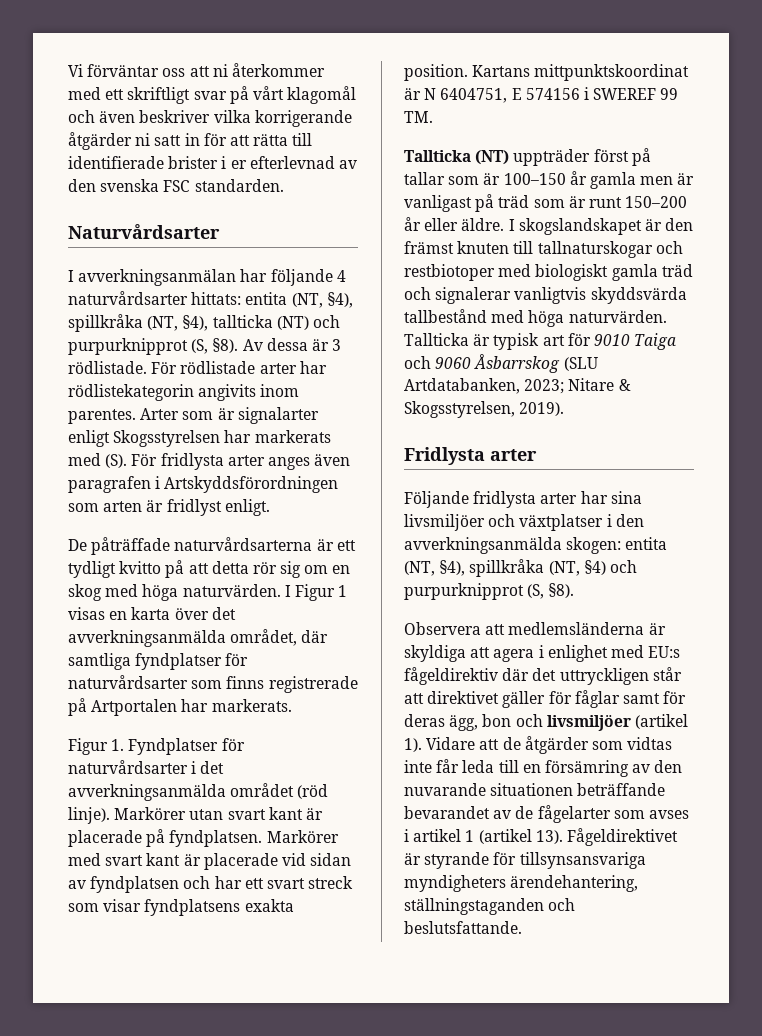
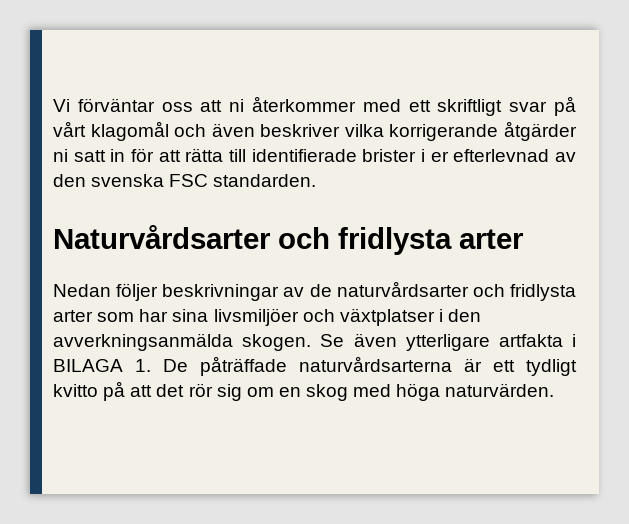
[68,269,346,286] [68,291,353,308] [68,314,340,332] [68,338,342,355] [68,361,327,374] [68,384,300,401] [68,407,319,424] [68,430,331,447] [68,453,351,470] [68,476,339,493] [68,499,270,516] // I avverkningsanmälan har följande 4 naturvårdsarter hittats: entita (NT, §4), spillkråka (NT, §4), tallticka (NT) och purpurknipprot (S, §8). Av dessa är 3 rödlistade. För rödlistade arter har rödlistekategorin angivits inom parentes. Arter som är signalarter enligt Skogsstyrelsen har markerats med (S). För fridlysta arter anges även paragrafen i Artskyddsförordningen som arten är fridlyst enligt. // -> [278,227,524,255] [53,281,576,301] [53,308,482,326] [53,333,577,351] [53,359,151,372] och fridlysta arter // Nedan följer beskrivningar av de naturvårdsarter och fridlysta arter som har sina livsmiljöer och växtplatser i den avverkningsanmälda skogen. Se även ytterligare artfakta i BILAGA 1.
[211,561,249,574] detta -> [156,384,185,397] det
[284,584,348,601] [68,607,236,620] [68,629,329,647] [68,653,249,670] [68,675,358,693] [68,698,292,716] [68,738,245,755] [68,760,225,774] [68,783,329,801] [68,807,323,824] [68,829,339,847] [68,853,352,870] [68,876,354,893] [68,899,294,916] [404,64,690,81] [404,87,679,103] [404,111,433,123] [404,148,651,166] [404,171,695,189] [404,194,688,212] [404,217,694,235] [404,241,683,258] [404,264,693,281] [404,287,687,304] [404,309,667,327] [404,333,677,350] [404,354,598,373] [404,378,631,394] [404,401,565,418] [404,447,537,465] [404,491,642,508] [404,514,644,531] [404,537,668,554] [404,559,637,577] [404,583,575,600] [404,622,666,635] [404,645,681,662] [404,667,682,685] [404,690,687,708] [404,714,688,731] [404,736,673,754] [404,759,683,777] [404,783,666,796] [404,805,689,823] [404,828,678,846] [404,852,646,869] [404,875,639,892] [404,898,576,915] [404,921,522,934] I Figur 1 visas en karta över det avverkningsanmälda området, där samtliga fyndplatser för naturvårdsarter som finns registrerade på Artportalen har markerats. // Figur 1. Fyndplatser för naturvårdsarter i det avverkningsanmälda området (röd linje). Markörer utan svart kant är placerade på fyndplatsen. Markörer med svart kant är placerade vid sidan av fyndplatsen och har ett svart streck som visar fyndplatsens exakta position. Kartans mittpunktskoordinat är N 6404751, E 574156 i SWEREF 99 TM. // Tallticka (NT) uppträder först på tallar som är 100–150 år gamla men är vanligast på träd som är runt 150–200 år eller äldre. I skogslandskapet är den främst knuten till tallnaturskogar och restbiotoper med biologiskt gamla träd och signalerar vanligtvis skyddsvärda tallbestånd med höga naturvärden. Tallticka är typisk art för 9010 Taiga och 9060 Åsbarrskog (SLU Artdatabanken, 2023; Nitare & Skogsstyrelsen, 2019). // Fridlysta arter // Följande fridlysta arter har sina livsmiljöer och växtplatser i den avverkningsanmälda skogen: entita (NT, §4), spillkråka (NT, §4) och purpurknipprot (S, §8). // Observera att medlemsländerna är skyldiga att agera i enlighet med EU:s fågeldirektiv där det uttryckligen står att direktivet gäller för fåglar samt för deras ägg, bon och livsmiljöer (artikel 1). Vidare att de åtgärder som vidtas inte får leda till en försämring av den nuvarande situationen beträffande bevarandet av de fågelarter som avses i artikel 1 (artikel 13). Fågeldirektivet är styrande för tillsynsansvariga myndigheters ärendehantering, ställningstaganden och beslutsfattande. -> (555, 390) none

